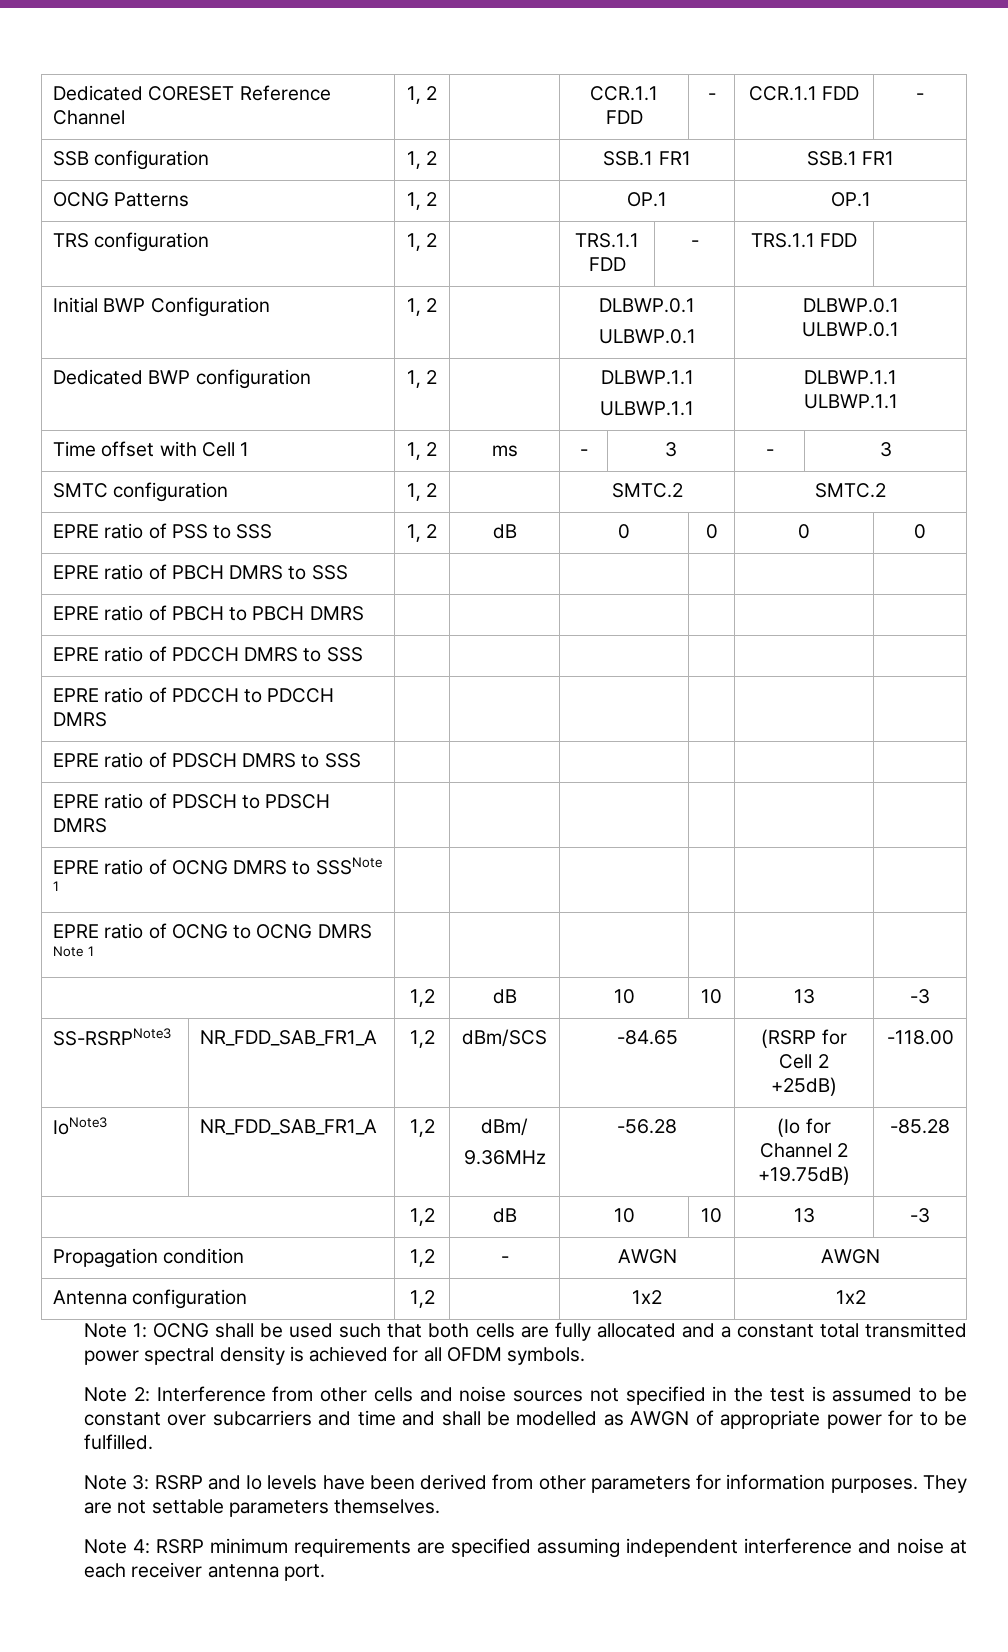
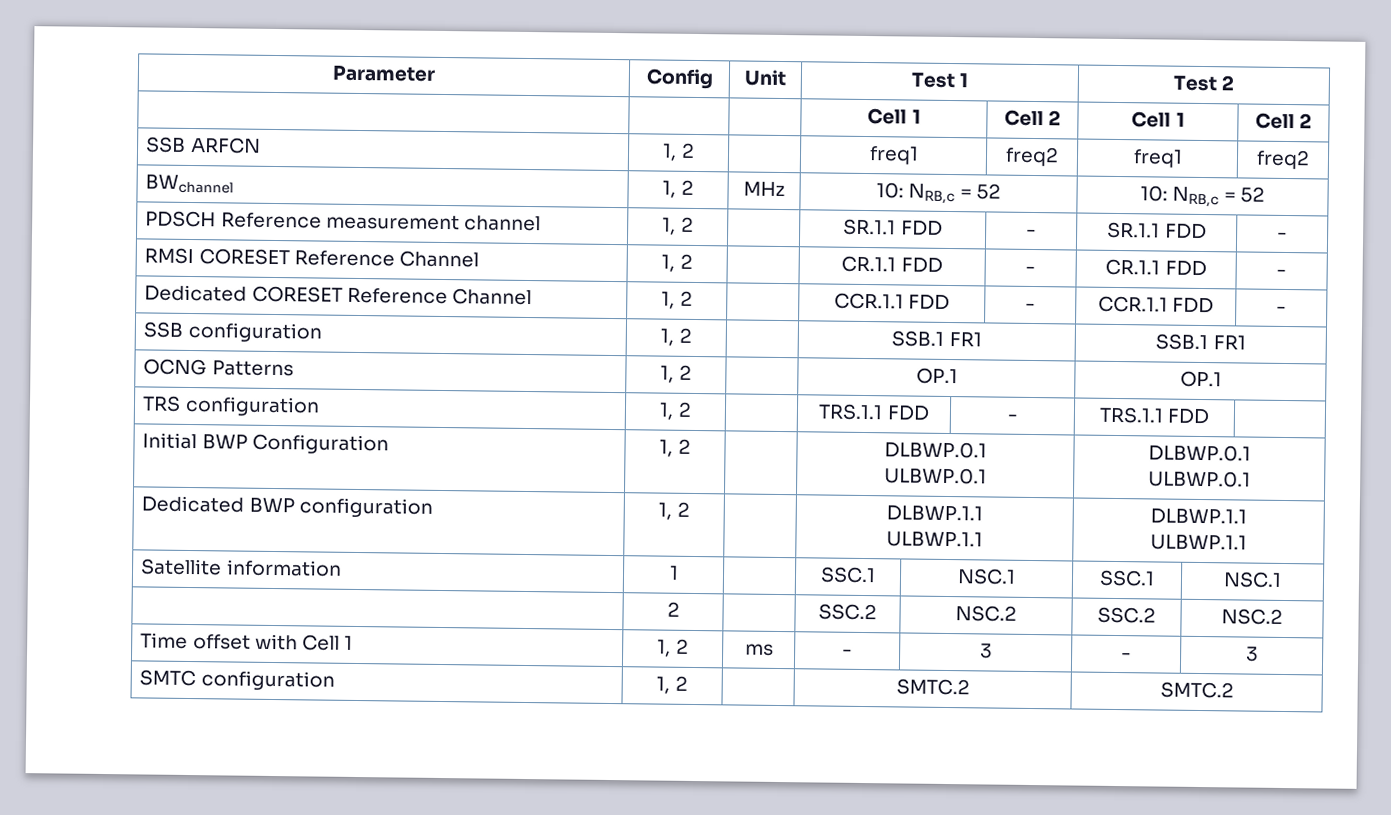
(53, 93) none -> [332,65,436,82] [645,68,714,90] [744,69,787,87] [910,72,969,89] [1172,75,1235,92] [867,108,921,125] [1003,109,1062,127] [1131,111,1185,128] [1254,112,1313,130] [145,136,261,154] [662,142,695,161] [868,146,919,165] [1005,146,1059,167] [1132,149,1183,168] [1256,149,1310,170] [145,174,235,194] [662,179,694,198] [743,181,785,197] [876,182,1001,205] [1140,185,1265,208] [145,210,541,232] [662,216,694,235] [843,218,943,236] [1026,228,1037,237] [1107,221,1207,240] [1277,231,1288,240] [144,247,479,268] [661,253,693,272] [841,255,943,273] [1025,265,1036,274] [1105,258,1207,277] [1276,268,1287,277] Parameter | Config | Unit | Test 1 | Test 2 // | | | Cell 1 | Cell 2 | Cell 1 | Cell 2 // SSB ARFCN | 1, 2 | | freq1 | freq2 | freq1 | freq2 // BWchannel | 1, 2 | MHz | 10: NRB,c = 52 | 10: NRB,c = 52 // PDSCH Reference measurement channel | 1, 2 | | SR.1.1 FDD | - | SR.1.1 FDD | - // RMSI CORESET Reference Channel | 1, 2 | | CR.1.1 FDD | - | CR.1.1 FDD | - //
(898, 401) none -> [140,558,342,577] [668,565,679,580] [820,566,876,584] [957,568,1016,585] [1099,569,1155,587] [1223,571,1282,588] [666,601,680,617] [818,603,877,621] [955,605,1017,622] [1097,606,1156,624] [1221,608,1283,625] // Satellite information | 1 | | SSC.1 | NSC.1 | SSC.1 | NSC.1 // | 2 | | SSC.2 | NSC.2 | SSC.2 | NSC.2
[53,523,273,539] [406,524,438,542] [492,524,517,539] [618,524,630,539] [705,524,718,539] [798,524,810,539] [914,524,926,539] [53,564,348,580] [53,605,364,621] [53,646,363,662] [53,687,335,703] [53,712,108,727] [53,752,361,768] [53,793,331,809] [53,818,108,833] [53,857,382,875] [53,881,60,891] [53,923,372,939] [53,946,95,957] [409,989,435,1007] [492,989,517,1004] [613,989,635,1004] [701,989,722,1004] [793,989,815,1004] [910,989,930,1004] [53,1028,172,1046] [200,1030,378,1046] [409,1030,435,1048] [462,1029,547,1047] [616,1030,678,1045] [761,1029,847,1048] [779,1054,829,1069] [771,1077,837,1096] [886,1030,954,1045] [53,1117,108,1135] [200,1119,378,1135] [409,1119,435,1137] [481,1118,528,1136] [463,1150,546,1165] [617,1119,677,1134] [777,1118,831,1137] [759,1143,849,1158] [758,1166,850,1185] [890,1119,950,1134] [409,1208,435,1226] [492,1208,517,1223] [613,1208,635,1223] [701,1208,722,1223] [793,1208,815,1223] [910,1208,930,1223] [53,1248,245,1268] [409,1249,435,1267] [500,1256,509,1263] [617,1249,677,1264] [821,1249,880,1264] [53,1289,248,1309] [409,1290,435,1308] [632,1290,662,1304] [835,1290,866,1304] [83,1322,968,1341] [83,1346,586,1365] [83,1386,968,1405] [83,1410,968,1429] [83,1434,153,1450] [83,1474,968,1493] [83,1499,441,1517] [83,1538,967,1558] [83,1562,325,1581] // EPRE ratio of PSS to SSS | 1, 2 | dB | 0 | 0 | 0 | 0 // EPRE ratio of PBCH DMRS to SSS | | | | | | // EPRE ratio of PBCH to PBCH DMRS | | | | | | // EPRE ratio of PDCCH DMRS to SSS | | | | | | // EPRE ratio of PDCCH to PDCCH DMRS | | | | | | // EPRE ratio of PDSCH DMRS to SSS | | | | | | // EPRE ratio of PDSCH to PDSCH DMRS | | | | | | // EPRE ratio of OCNG DMRS to SSSNote 1 | | | | | | // EPRE ratio of OCNG to OCNG DMRS Note 1 | | | | | | // | 1,2 | dB | 10 | 10 | 13 | -3 // SS-RSRPNote3 | NR_FDD_SAB_FR1_A | 1,2 | dBm/SCS | -84.65 | (RSRP for Cell 2 +25dB) | -118.00 // IoNote3 | NR_FDD_SAB_FR1_A | 1,2 | dBm/ // 9.36MHz | -56.28 | (Io for Channel 2 +19.75dB) | -85.28 // | 1,2 | dB | 10 | 10 | 13 | -3 // Propagation condition | 1,2 | - | AWGN | AWGN // Antenna configuration | 1,2 | | 1x2 | 1x2 // Note 1: OCNG shall be used such that both cells are fully allocated and a constant total transmitted power spectral density is achieved for all OFDM symbols. // Note 2: Interference from other cells and noise sources not specified in the test is assumed to be constant over subcarriers and time and shall be modelled as AWGN of appropriate power for to be fulfilled. // Note 3: RSRP and Io levels have been derived from other parameters for information purposes. They are not settable parameters themselves. // Note 4: RSRP minimum requirements are specified assuming independent interference and noise at each receiver antenna port. -> (1234, 690) none

